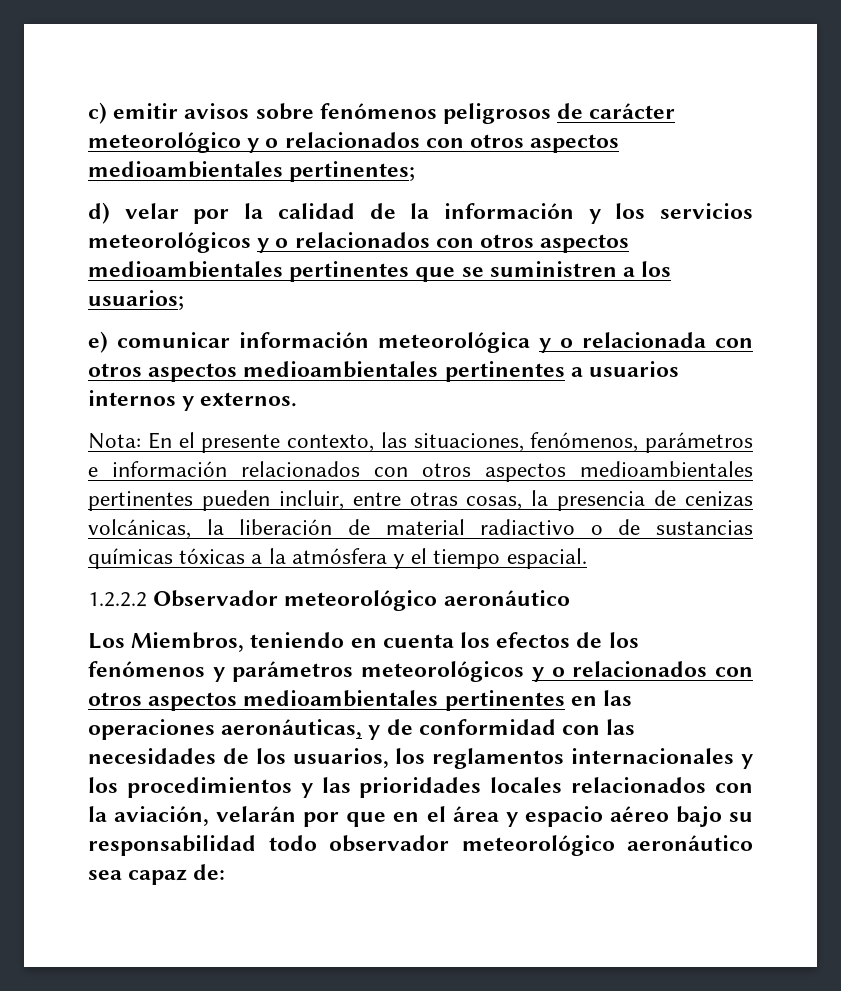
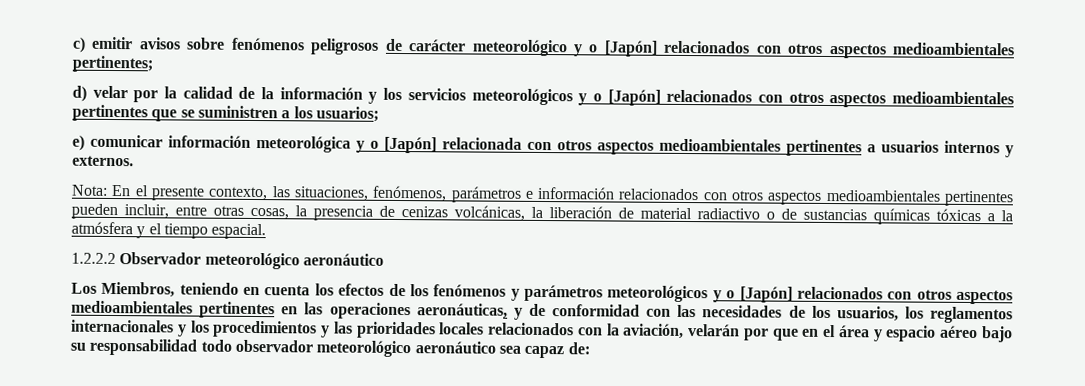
(279, 143) none -> [603,40,658,57] [Japón]
(289, 243) none -> [607,89,661,106] [Japón]
(573, 343) none -> [384,136,437,154] [Japón]
(565, 672) none -> [739,286,793,303] [Japón]

